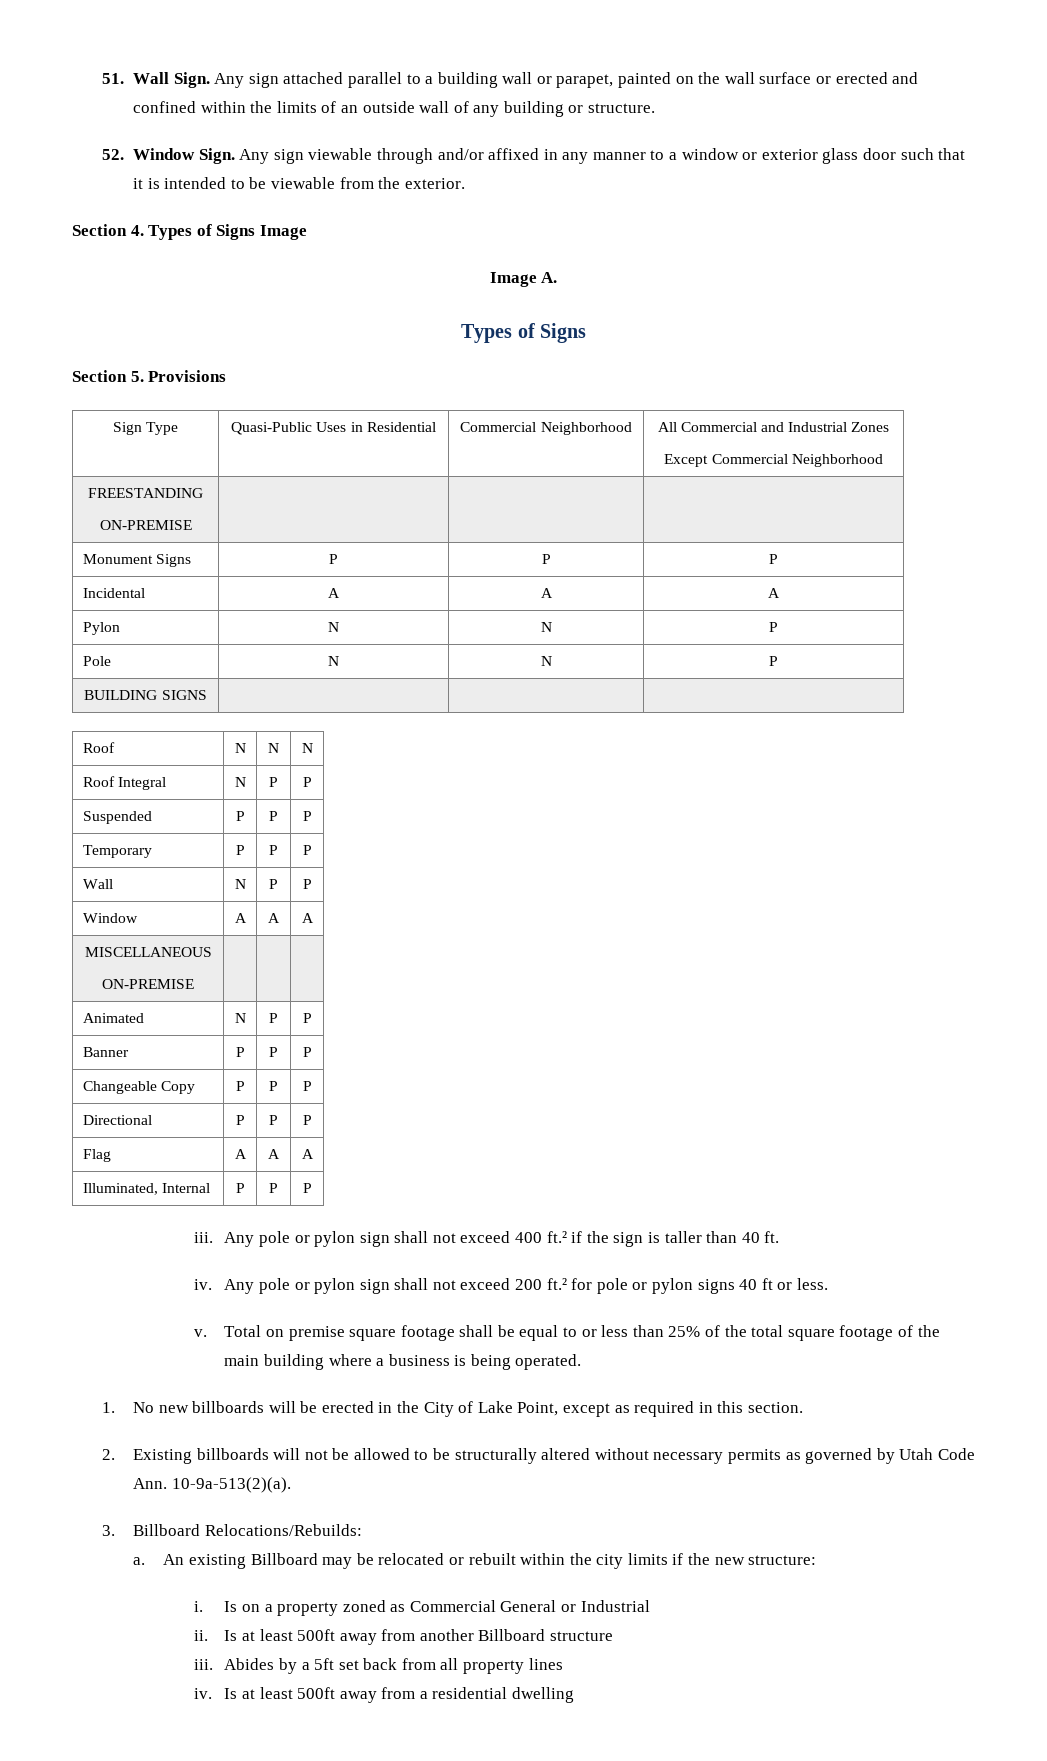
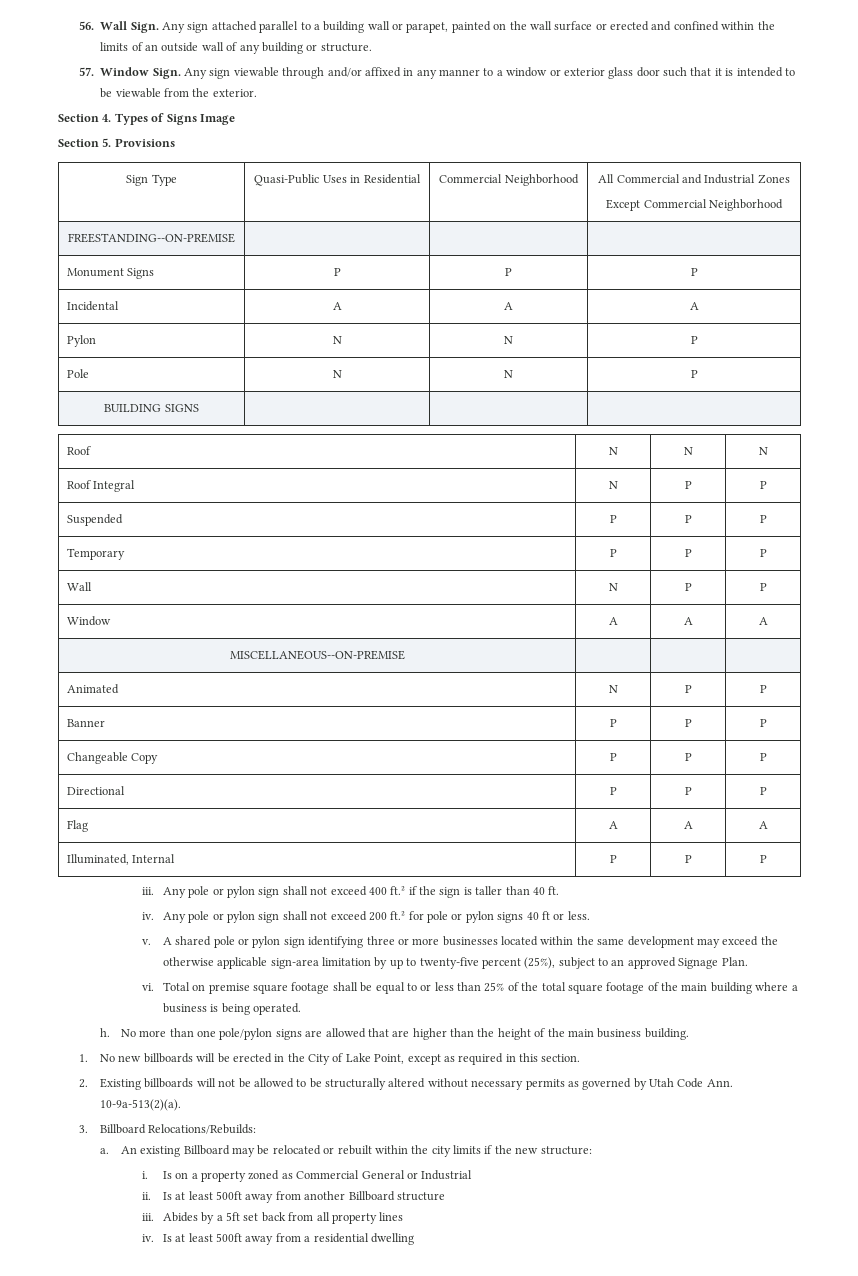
[102,73,125,84] 51. -> [78,21,94,30] 56.
[102,149,125,160] 52. -> [78,67,94,76] 57.
[489,272,558,287] [461,323,586,343] // Image A. // Types of Signs -> (235, 119) none
[88,488,203,498] [99,520,192,530] FREESTANDING // ON-PREMISE -> [68,233,235,243] FREESTANDING--ON-PREMISE
[84,947,212,957] [102,979,194,989] MISCELLANEOUS // ON-PREMISE -> [229,650,405,660] MISCELLANEOUS--ON-PREMISE
(207, 1333) none -> [162,936,778,948] [162,957,748,969] [141,983,154,991] A shared pole or pylon sign identifying three or more businesses located within the same development may exceed the otherwise applicable sign-area limitation by up to twenty-five percent (25%), subject to an approved Signage Plan. // vi.
(582, 1362) none -> [99,1028,689,1040] // h. No more than one pole/pylon signs are allowed that are higher than the height of the main business building.

